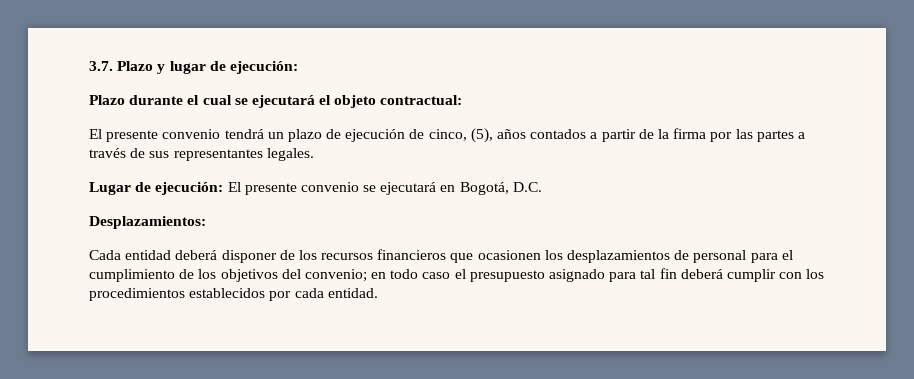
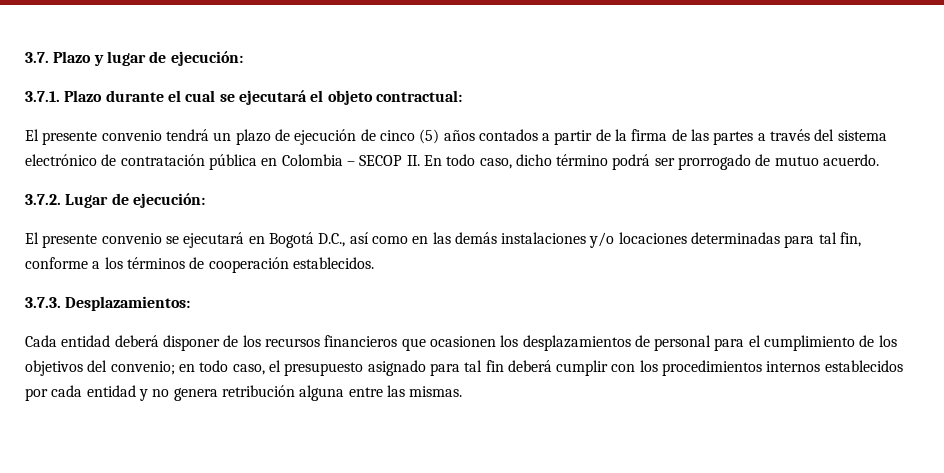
(298, 67) none -> [25,91,60,102] 3.7.1.
[428,128,493,143] cinco, (5), -> [379,129,440,144] cinco (5)
[710,132,733,142] por -> [671,129,687,141] de
[130,148,314,161] de sus representantes legales. // -> [814,129,887,141] [25,154,880,170] [25,194,61,205] del sistema electrónico de contratación pública en Colombia – SECOP II. En todo caso, dicho término podrá ser prorrogado de mutuo acuerdo. // 3.7.2.
(224, 188) none -> (205, 200) //
[459,182,542,195] Bogotá, D.C. // -> [268,232,862,248] [25,257,374,273] [25,297,61,308] Bogotá D.C., así como en las demás instalaciones y/o locaciones determinadas para tal fin, conforme a los términos de cooperación establecidos. // 3.7.3.
[422,272,451,279] caso -> [232,364,265,375] caso,
(185, 294) none -> [766,361,821,372] internos
[327,288,378,298] entidad. -> [86,385,463,401] entidad y no genera retribución alguna entre las mismas.

